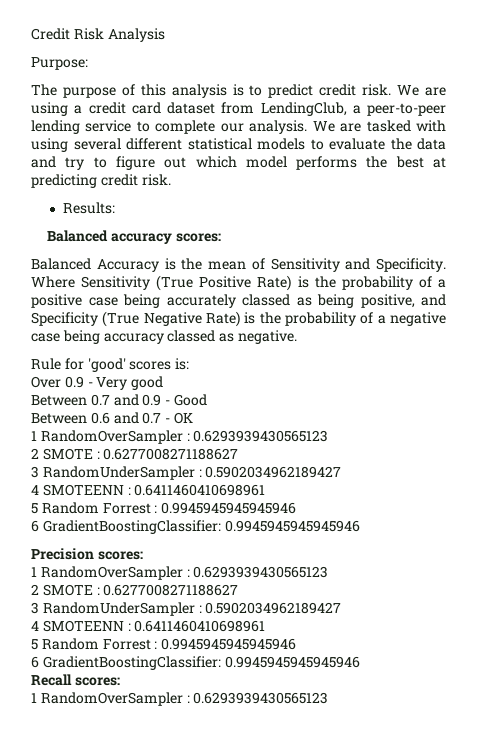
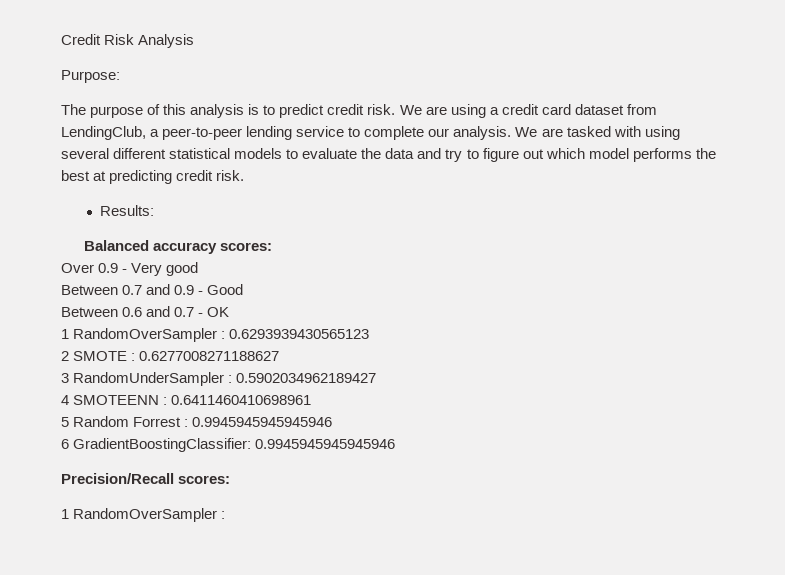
[31,258,446,272] [31,275,446,291] [31,294,446,308] [31,311,446,327] [31,330,297,344] [31,358,190,372] // Balanced Accuracy is the mean of Sensitivity and Specificity. Where Sensitivity (True Positive Rate) is the probability of a positive case being accurately classed as being positive, and Specificity (True Negative Rate) is the probability of a negative case being accuracy classed as negative. // Rule for 'good' scores is: -> (272, 246) none
[31,548,143,560] [31,566,329,580] [31,584,239,596] [31,602,342,616] [31,620,266,632] [31,638,297,650] [31,656,360,670] [31,674,120,686] [31,692,329,706] Precision scores: // 1 RandomOverSampler : 0.6293939430565123 // 2 SMOTE : 0.6277008271188627 // 3 RandomUnderSampler : 0.5902034962189427 // 4 SMOTEENN : 0.6411460410698961 // 5 Random Forrest : 0.9945945945945946 // 6 GradientBoostingClassifier: 0.9945945945945946 // Recall scores: // 1 RandomOverSampler : 0.6293939430565123 -> [61,473,231,484] [61,508,226,522] Precision/Recall scores: // 1 RandomOverSampler :

